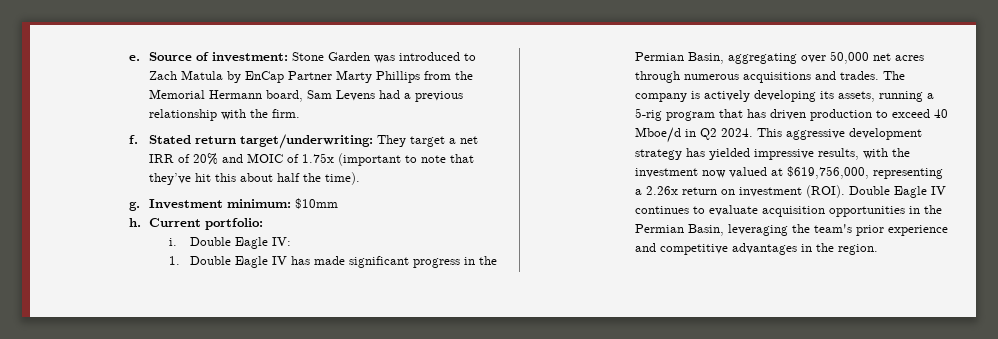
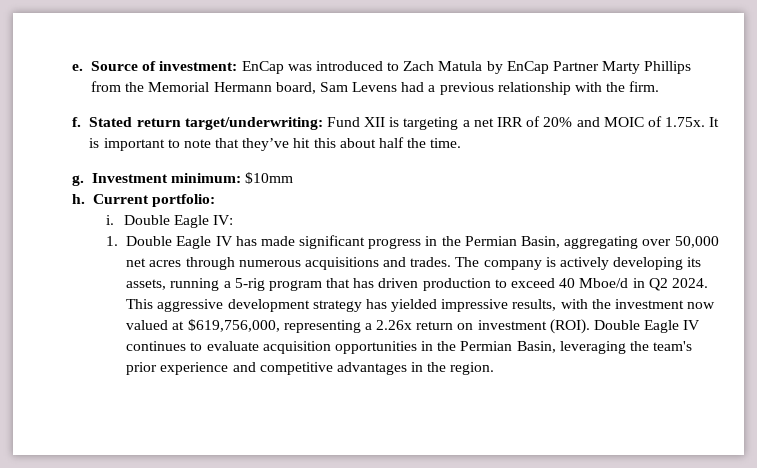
[292,52,371,61] Stone Garden -> [241,61,284,74] EnCap
[377,135,446,147] They target -> [326,117,459,130] Fund XII is targeting
[302,153,402,166] 1.75x (important -> [665,117,720,127] [89,138,165,151] 1.75x. It is important
[325,172,361,185] time). -> [430,138,462,148] time.

